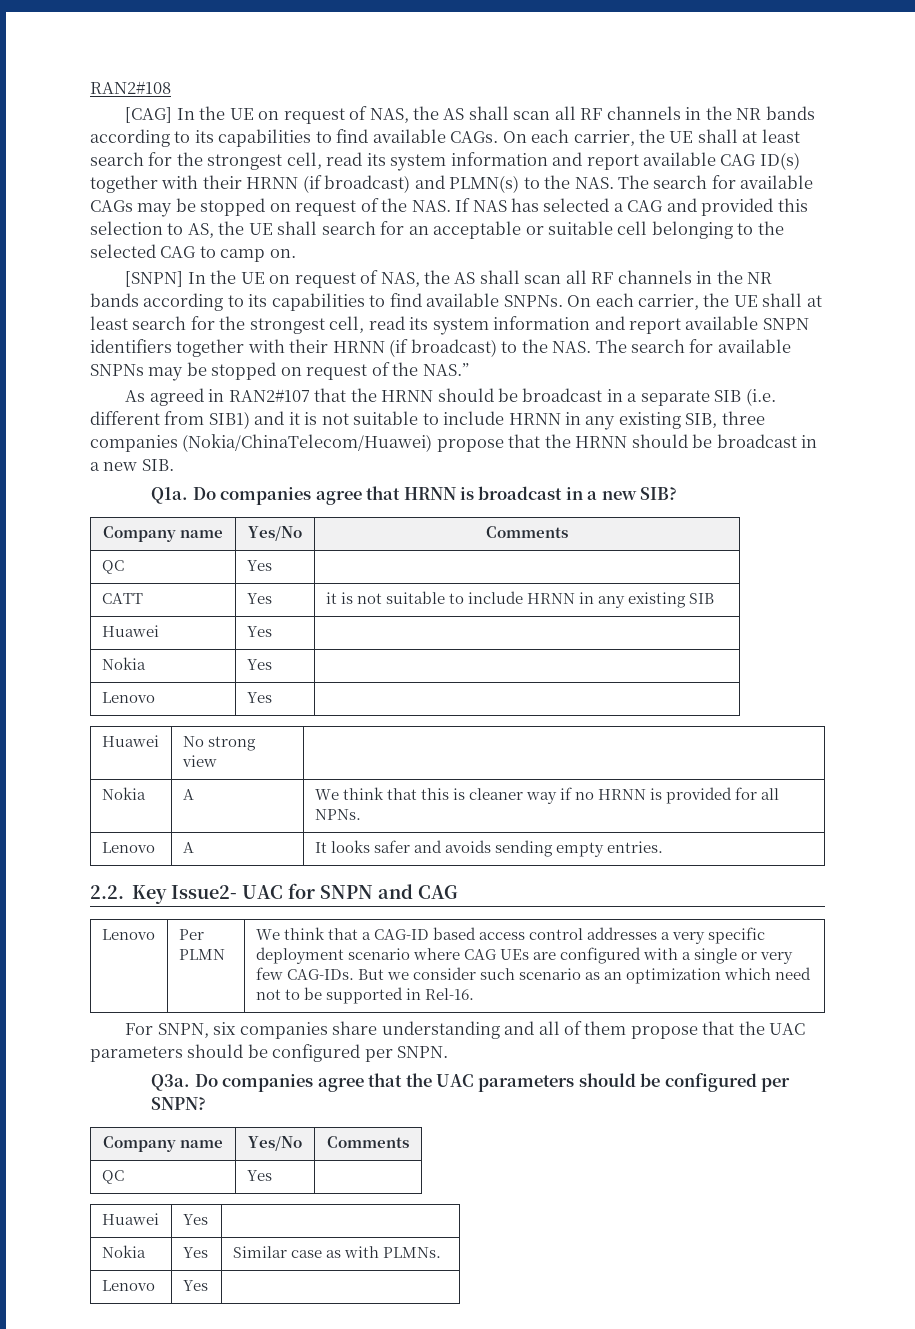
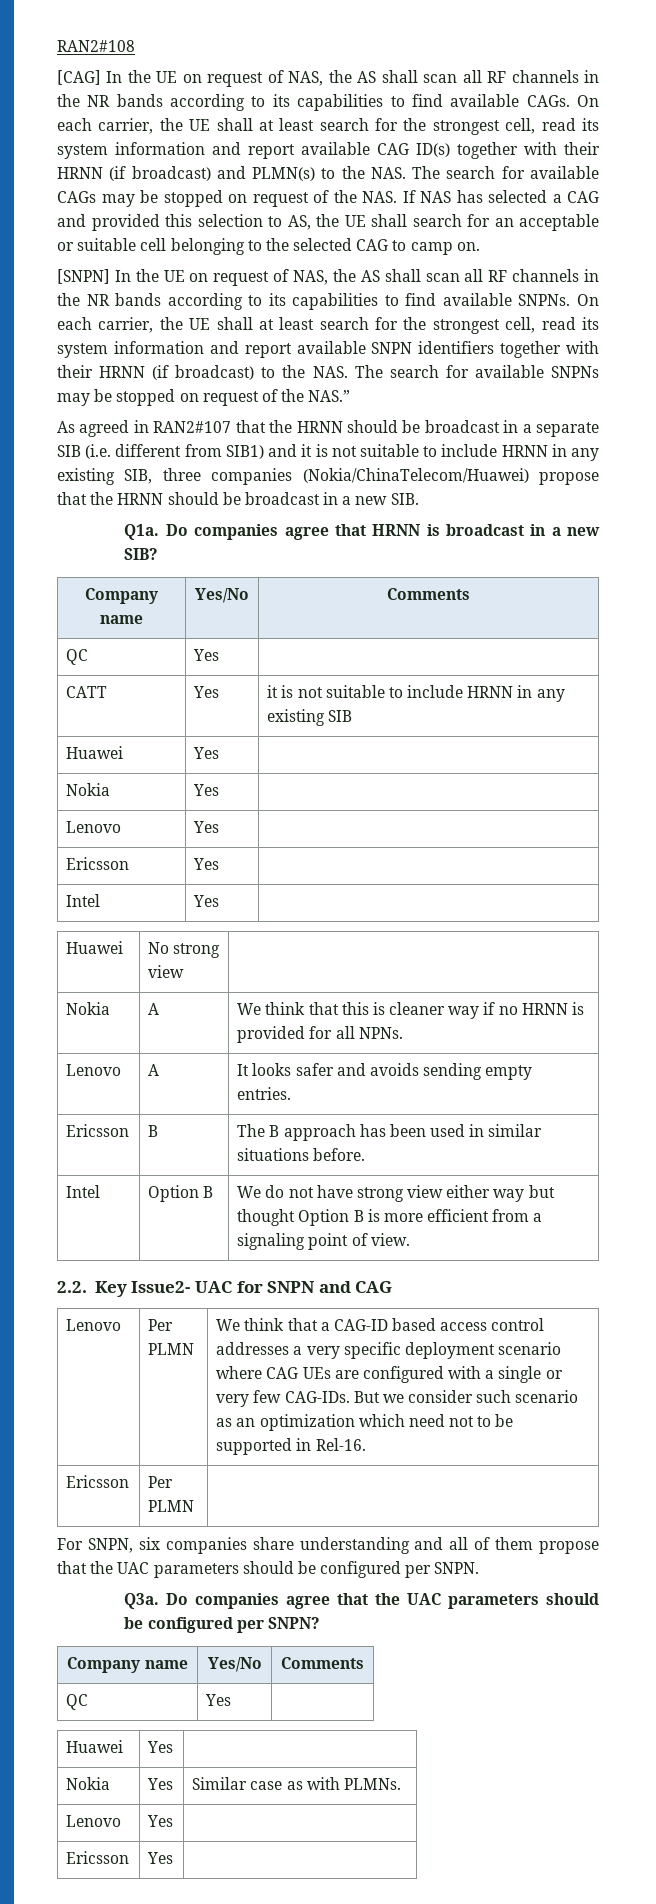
(272, 697) none -> [66,857,130,870] [193,858,220,870] [66,894,101,907] [193,895,220,907] // Ericsson | Yes | // Intel | Yes |
(664, 847) none -> [66,1124,130,1137] [148,1125,159,1137] [237,1124,543,1141] [237,1148,366,1161] [66,1185,101,1198] [148,1185,214,1202] [237,1185,555,1202] [237,1209,543,1226] [237,1233,410,1250] // Ericsson | B | The B approach has been used in similar situations before. // Intel | Option B | We do not have strong view either way but thought Option B is more efficient from a signaling point of view.
(475, 994) none -> [66,1475,130,1488] [148,1476,174,1488] [148,1500,195,1512] // Ericsson | Per PLMN |
(208, 1285) none -> [66,1851,130,1864] [147,1852,174,1864] // Ericsson | Yes |

